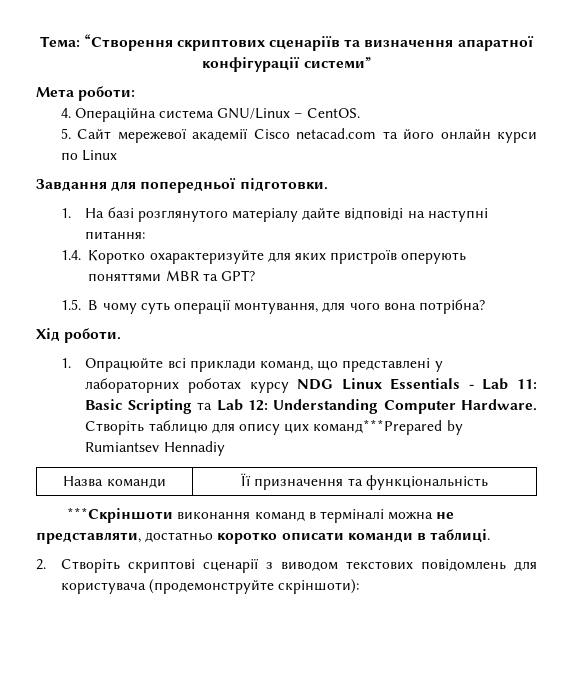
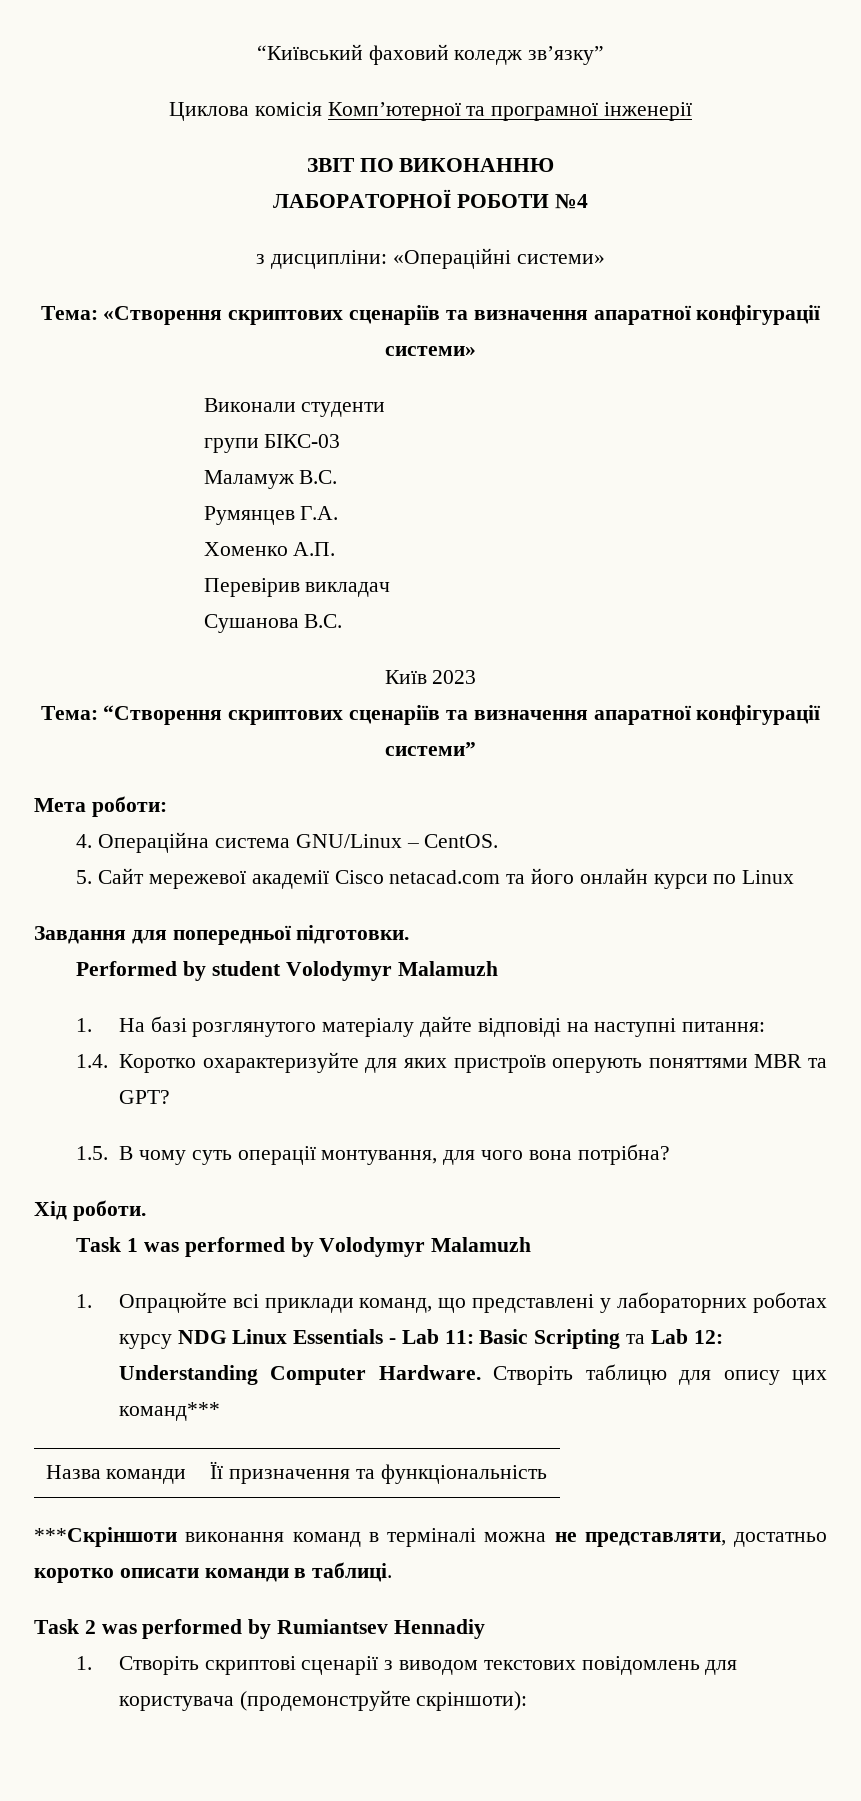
(40, 42) none -> [256,44,605,65] [168,102,693,121] [306,158,555,172] [273,189,588,209] [256,248,605,269] [40,305,822,325] [385,346,476,356] [203,398,386,417] [203,434,341,453] [203,470,338,489] [203,506,339,525] [203,542,336,556] [203,578,391,597] [203,614,343,633] [384,670,477,684] “Київський фаховий коледж зв’язку” // Циклова комісія Комп’ютерної та програмної інженерії // ЗВІТ ПО ВИКОНАННЮ // ЛАБОРАТОРНОЇ РОБОТИ №4 // з дисципліни: «Операційні системи» // Тема: «Створення скриптових сценаріїв та визначення апаратної конфігурації системи» // Виконали студенти // групи БІКС-03 // Маламуж В.С. // Румянцев Г.А. // Хоменко А.П. // Перевірив викладач // Сушанова В.С. // Київ 2023 //
(328, 184) none -> [76,961,498,981] // Performed by student Volodymyr Malamuzh
(122, 335) none -> [76,1237,532,1257] // Task 1 was performed by Volodymyr Malamuzh
[313,419,463,435] [85,441,225,456] команд***Prepared by Rumiantsev Hennadiy -> [118,1402,220,1421] команд***
[36,559,46,570] 2. -> [34,1619,485,1639] [76,1656,93,1670] Task 2 was performed by Rumiantsev Hennadiy // 1.

